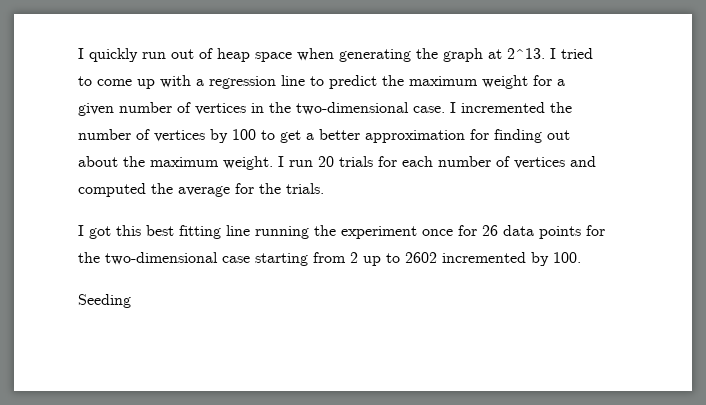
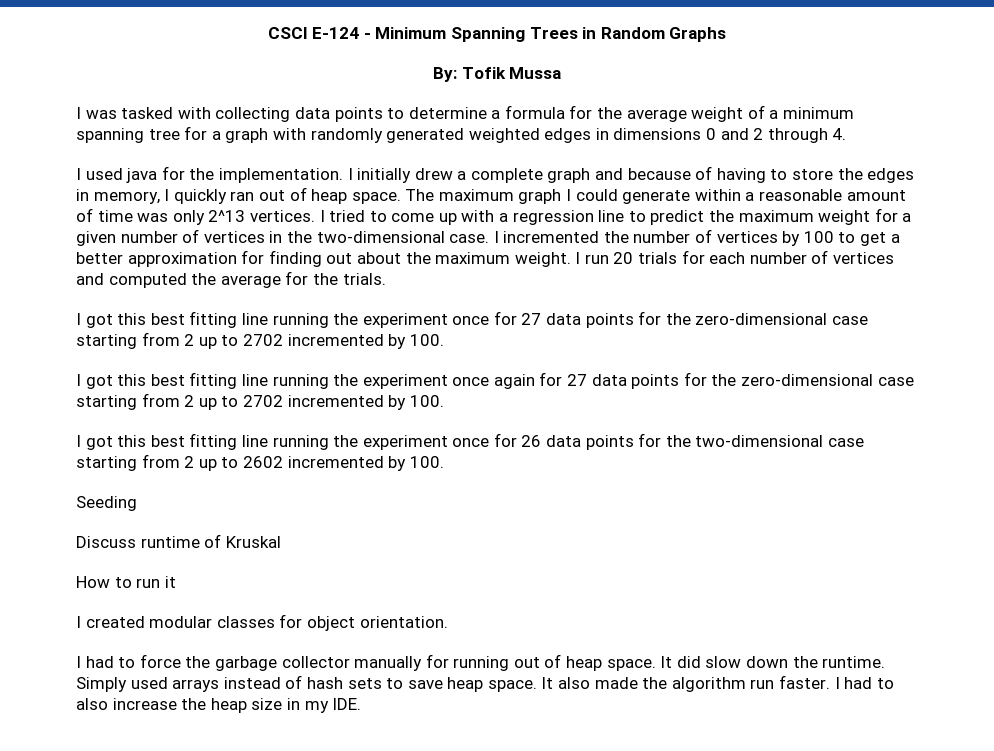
(78, 53) none -> [267,27,727,42] [432,67,562,82] [76,105,855,122] [76,126,847,143] [76,166,915,183] [76,189,160,204] CSCI E-124 - Minimum Spanning Trees in Random Graphs // By: Tofik Mussa // I was tasked with collecting data points to determine a formula for the average weight of a minimum spanning tree for a graph with randomly generated weighted edges in dimensions 0 and 2 through 4. // I used java for the implementation. I initially drew a complete graph and because of having to store the edges in memory,
[142,48,545,62] run out of heap space when generating the graph at 2^13. -> [230,187,906,204] [76,208,315,225] ran out of heap space. The maximum graph I could generate within a reasonable amount of time was only 2^13 vertices.
(324, 188) none -> [76,311,869,328] [76,332,444,349] [76,372,914,389] [76,393,444,410] // I got this best fitting line running the experiment once for 27 data points for the zero-dimensional case starting from 2 up to 2702 incremented by 100. // I got this best fitting line running the experiment once again for 27 data points for the zero-dimensional case starting from 2 up to 2702 incremented by 100.
(131, 301) none -> [76,534,281,548] [76,576,176,588] [76,614,448,631] [76,654,886,671] [76,675,894,692] [76,698,362,713] // Discuss runtime of Kruskal // How to run it // I created modular classes for object orientation. // I had to force the garbage collector manually for running out of heap space. It did slow down the runtime. Simply used arrays instead of hash sets to save heap space. It also made the algorithm run faster. I had to also increase the heap size in my IDE.

